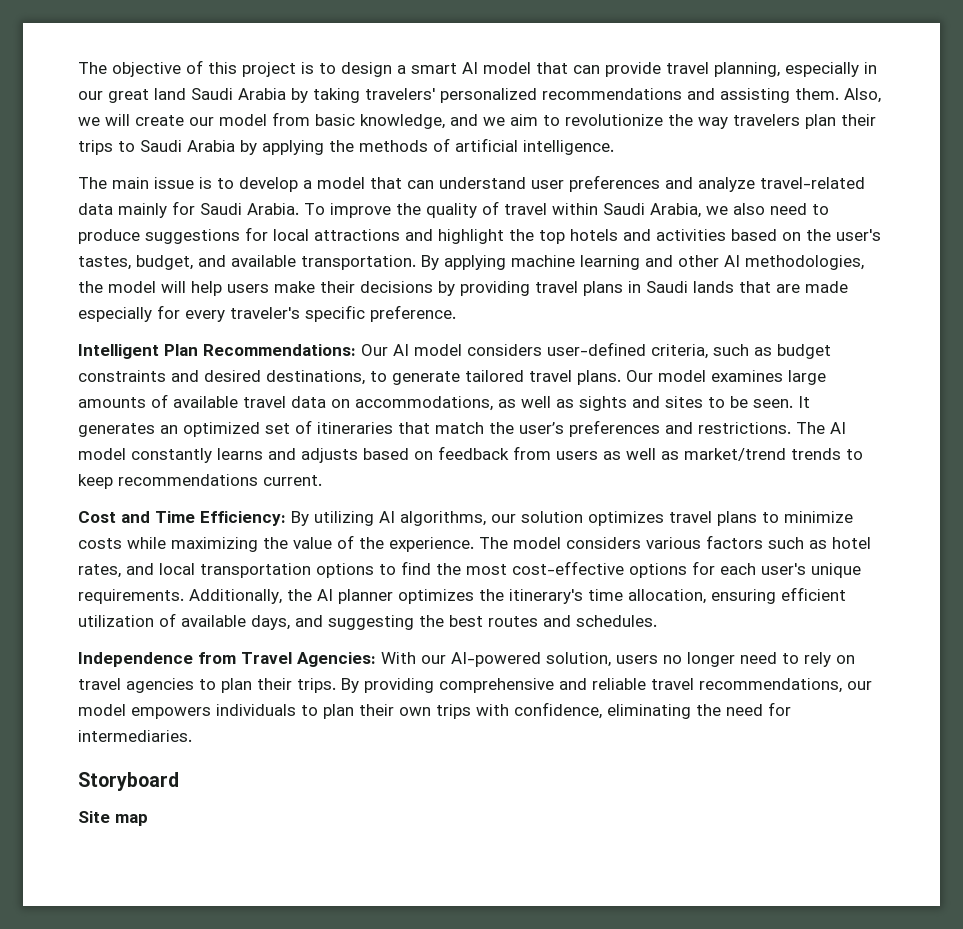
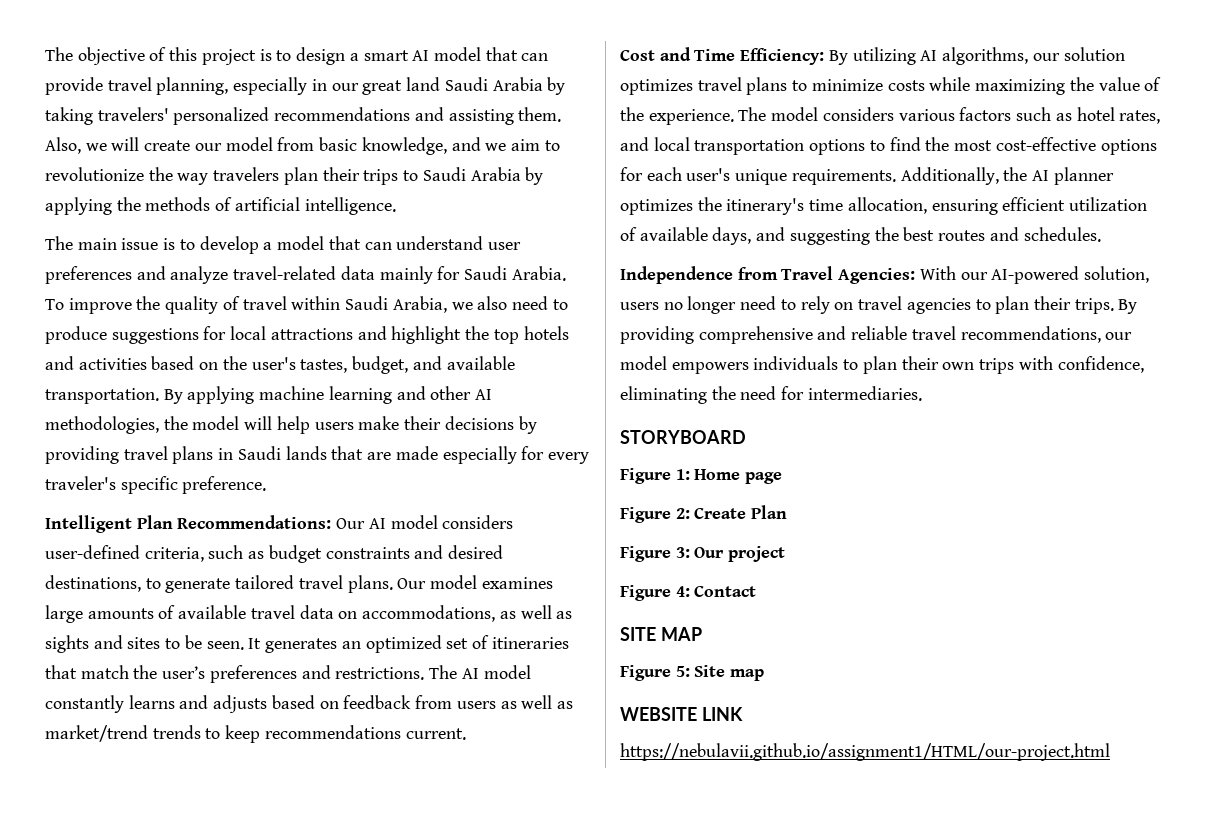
[78,772,179,791] Storyboard // -> [620,430,746,444] [620,468,783,484] [620,505,788,523] [620,546,786,562] [620,585,757,601] [620,627,702,641] [620,665,690,681] STORYBOARD // Figure 1: Home page // Figure 2: Create Plan // Figure 3: Our project // Figure 4: Contact // SITE MAP // Figure 5:
(148, 820) none -> [620,707,743,721] [620,743,1110,761] // WEBSITE LINK // https://nebulavii.github.io/assignment1/HTML/our-project.html

